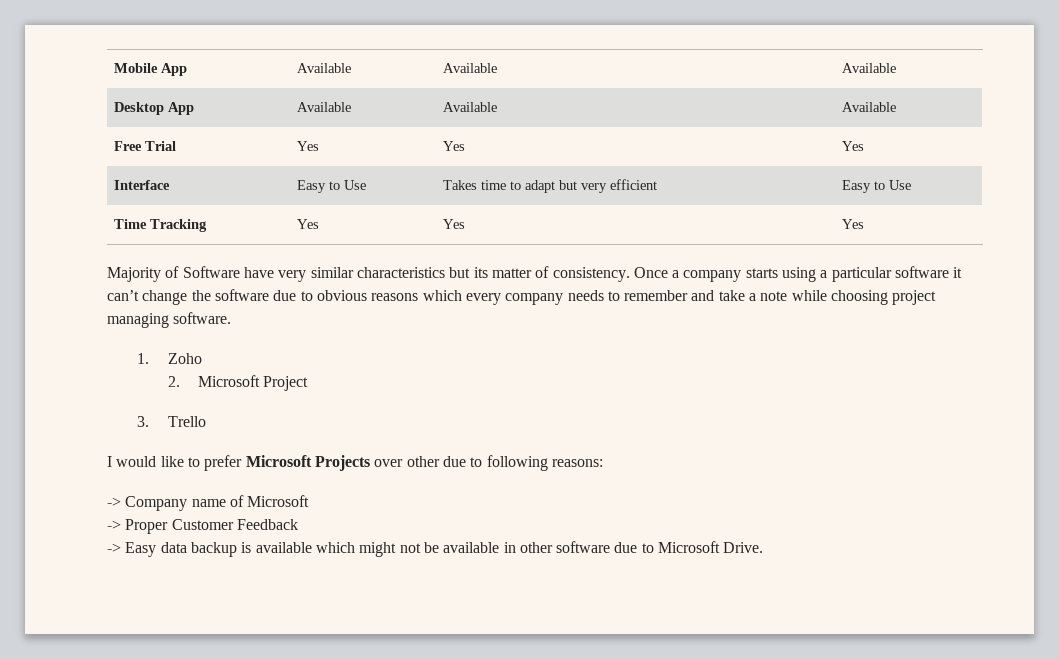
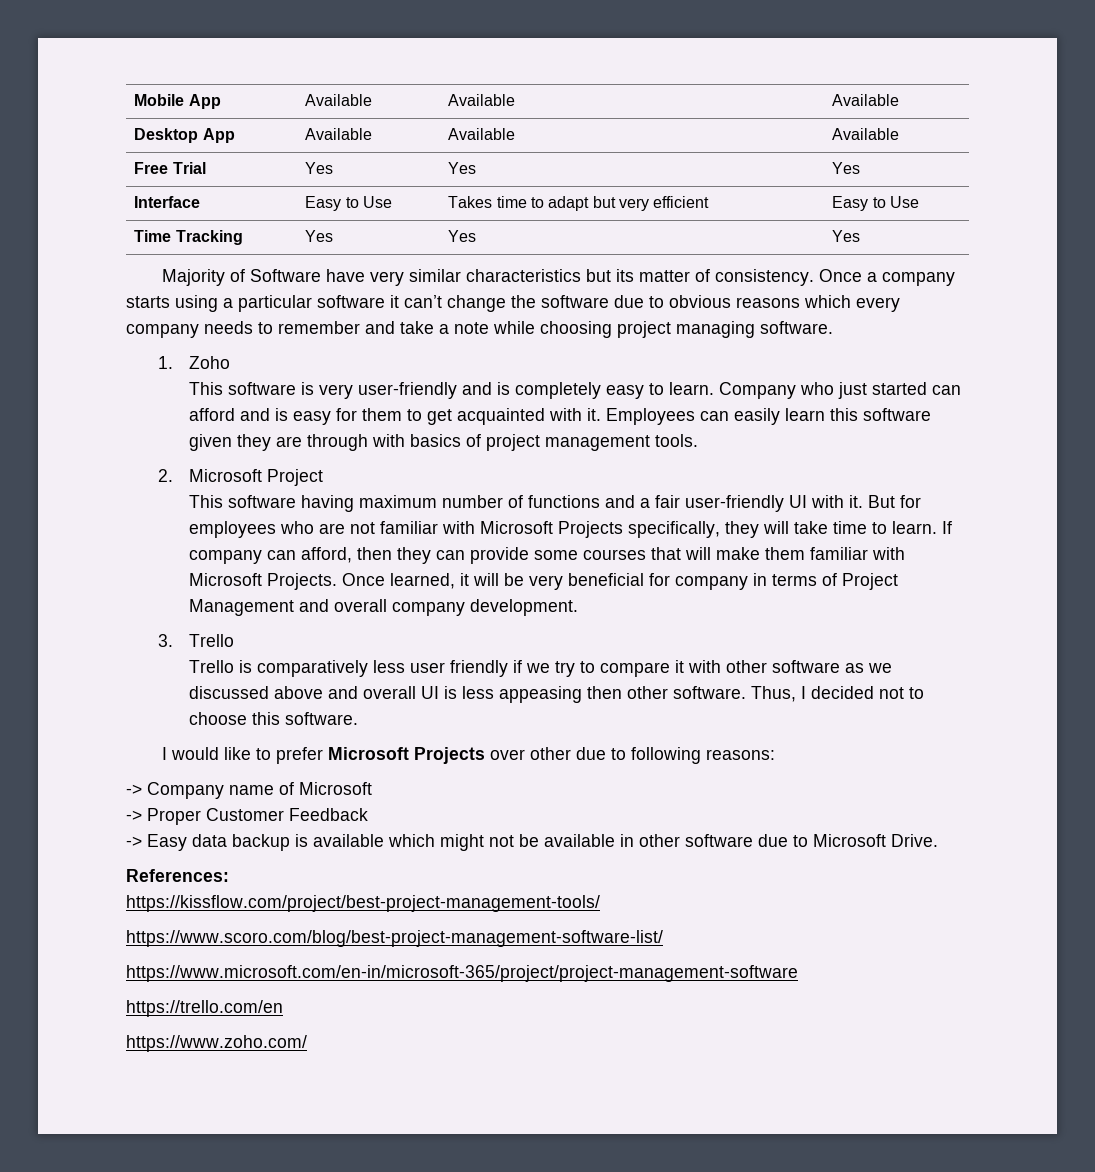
[167,375,309,391] [137,416,206,427] 2. Microsoft Project // 3. Trello -> [189,382,962,399] [189,408,932,425] [189,434,699,451] [157,469,324,486] [189,495,922,512] [189,521,953,538] [189,547,906,564] [189,573,899,590] [189,599,579,616] [157,634,235,647] [189,660,893,677] [189,686,925,703] [189,712,359,725] This software is very user-friendly and is completely easy to learn. Company who just started can afford and is easy for them to get acquainted with it. Employees can easily learn this software given they are through with basics of project management tools. // 2. Microsoft Project // This software having maximum number of functions and a fair user-friendly UI with it. But for employees who are not familiar with Microsoft Projects specifically, they will take time to learn. If company can afford, then they can provide some courses that will make them familiar with Microsoft Projects. Once learned, it will be very beneficial for company in terms of Project Management and overall company development. // 3. Trello // Trello is comparatively less user friendly if we try to compare it with other software as we discussed above and overall UI is less appeasing then other software. Thus, I decided not to choose this software.
(764, 547) none -> [126,869,229,882] [126,895,600,912] [126,930,663,947] [126,965,798,982] [126,1000,283,1017] [126,1035,307,1052] // References: // https://kissflow.com/project/best-project-management-tools/ // https://www.scoro.com/blog/best-project-management-software-list/ // https://www.microsoft.com/en-in/microsoft-365/project/project-management-software // https://trello.com/en // https://www.zoho.com/

